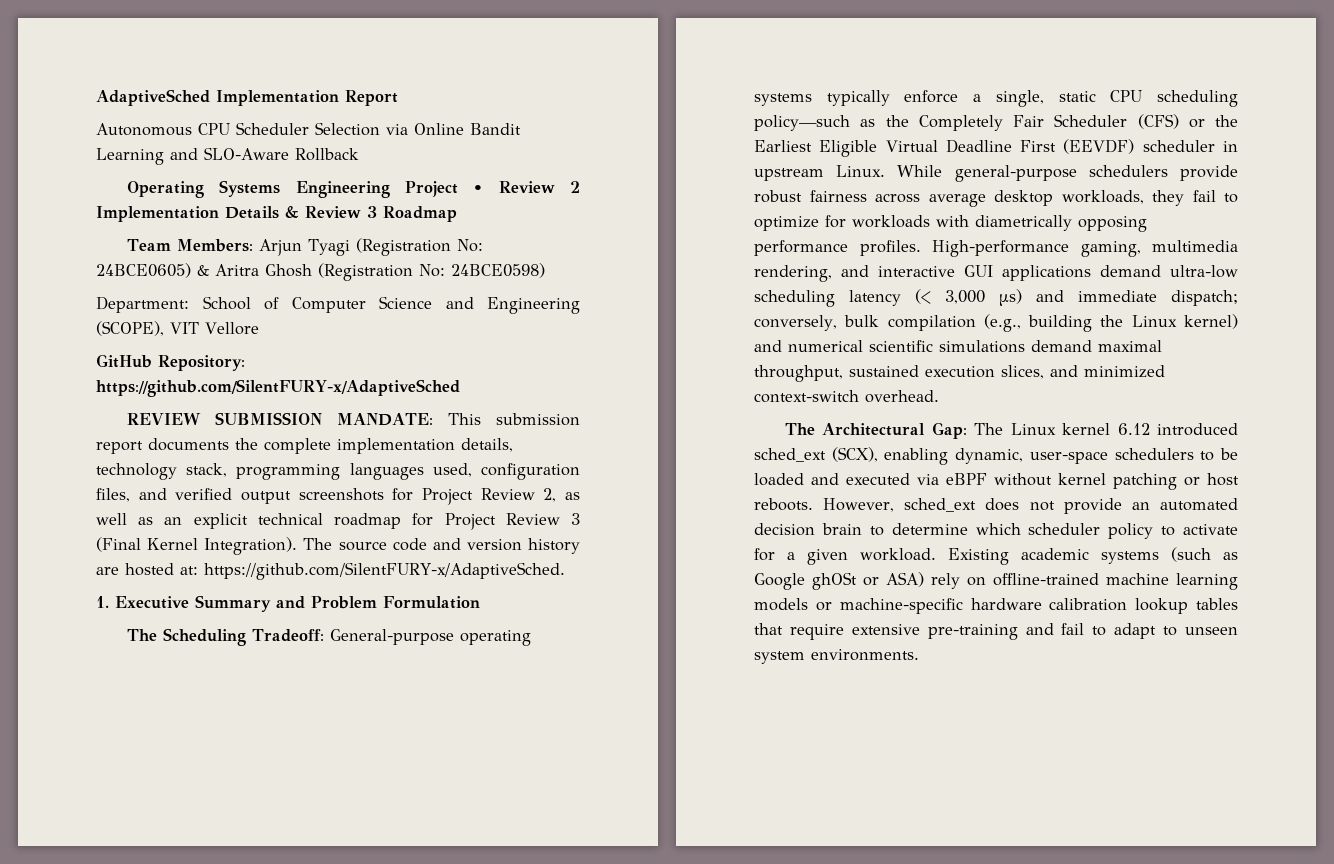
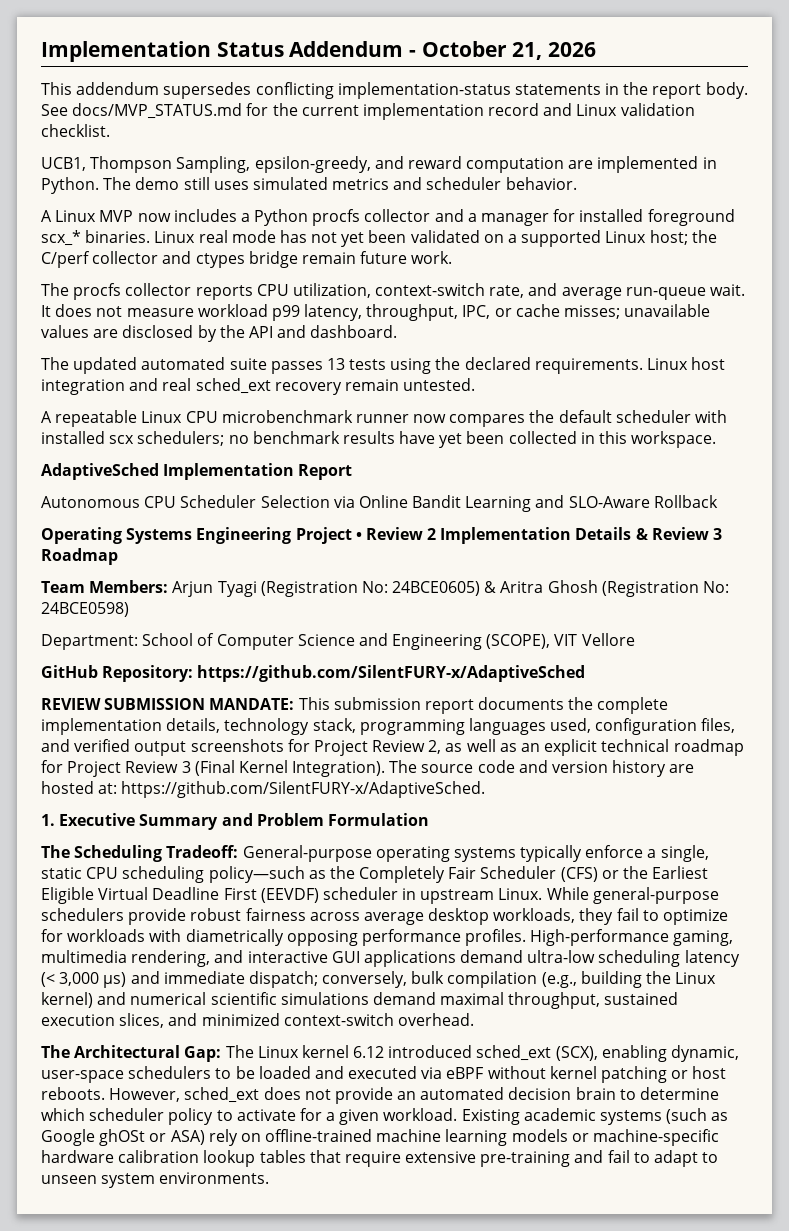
(96, 97) none -> [41,41,597,62] [41,82,748,99] [41,103,695,120] [41,124,110,137] [41,156,717,173] [41,177,577,194] [41,209,735,226] [41,230,717,247] [41,251,453,268] [41,283,746,300] [41,304,711,321] [41,325,398,342] [41,357,726,374] [41,378,476,395] [41,410,728,427] [41,431,717,448] Implementation Status Addendum - October 21, 2026 // This addendum supersedes conflicting implementation-status statements in the report body. See docs/MVP_STATUS.md for the current implementation record and Linux validation checklist. // UCB1, Thompson Sampling, epsilon-greedy, and reward computation are implemented in Python. The demo still uses simulated metrics and scheduler behavior. // A Linux MVP now includes a Python procfs collector and a manager for installed foreground scx_* binaries. Linux real mode has not yet been validated on a supported Linux host; the C/perf collector and ctypes bridge remain future work. // The procfs collector reports CPU utilization, context-switch rate, and average run-queue wait. It does not measure workload p99 latency, throughput, IPC, or cache misses; unavailable values are disclosed by the API and dashboard. // The updated automated suite passes 13 tests using the declared requirements. Linux host integration and real sched_ext recovery remain untested. // A repeatable Linux CPU microbenchmark runner now compares the default scheduler with installed scx schedulers; no benchmark results have yet been collected in this workspace. //

